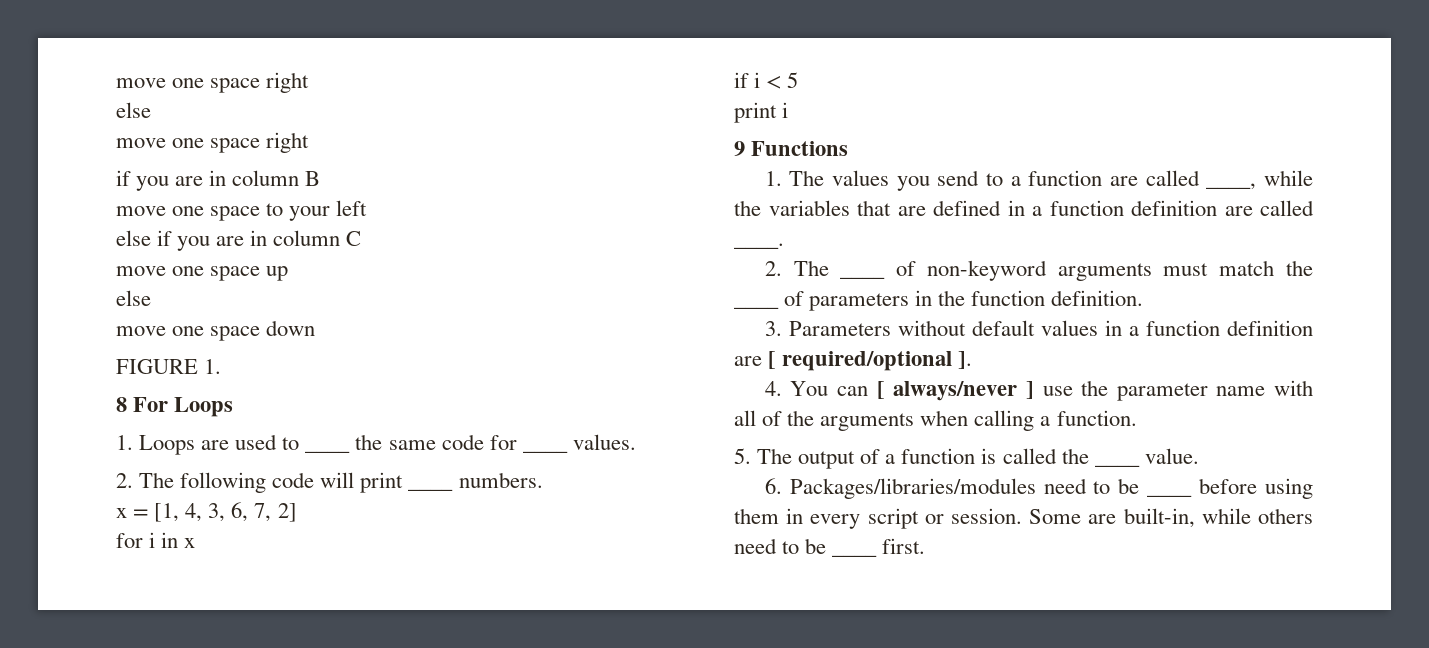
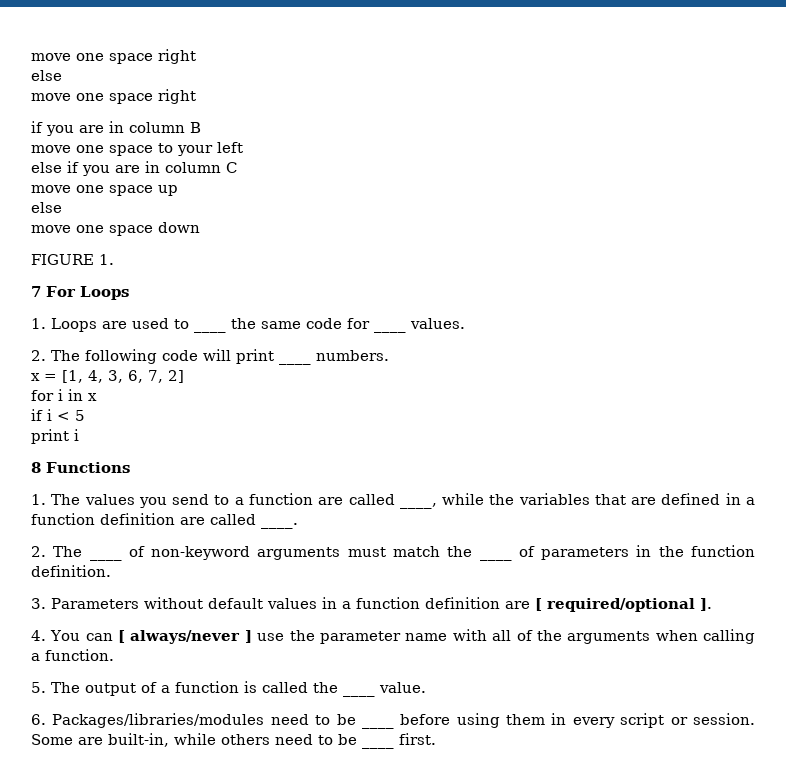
[116,397,127,412] 8 -> [31,286,41,297] 7
[734,141,745,156] 9 -> [31,462,41,473] 8

